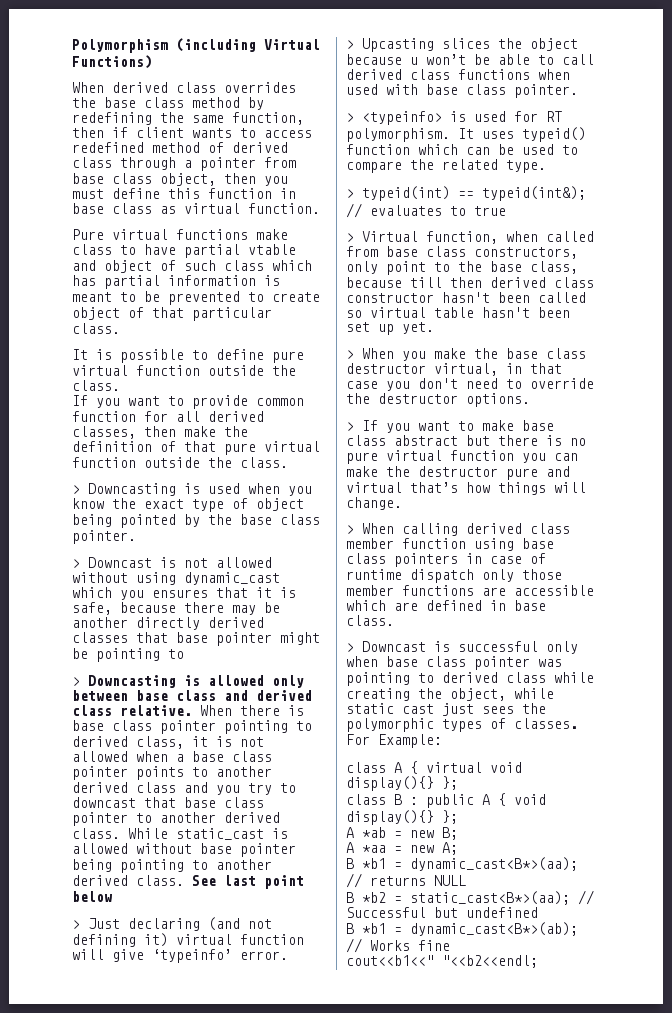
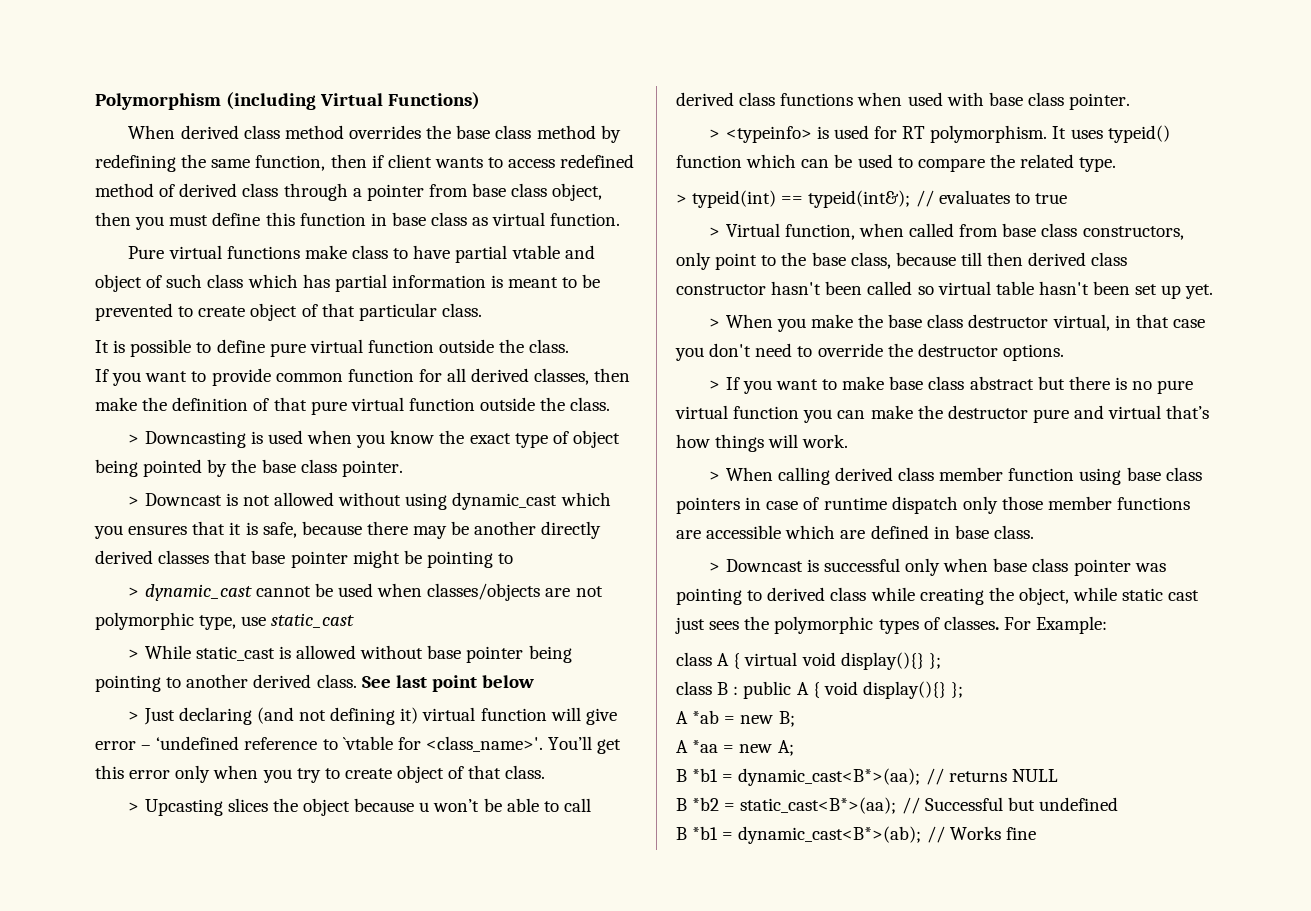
(216, 87) none -> [284,125,344,139] method
[88,675,304,688] [72,690,312,701] [72,705,304,716] [72,720,312,734] [72,736,264,749] [72,751,272,762] [72,766,272,780] [72,782,296,795] [72,797,264,808] [72,812,280,826] [72,828,120,839] Downcasting is allowed only between base class and derived class relative. When there is base class pointer pointing to derived class, it is not allowed when a base class pointer points to another derived class and you try to downcast that base class pointer to another derived class. -> [144,583,603,601] [95,612,355,630] [128,649,140,659] dynamic_cast cannot be used when classes/objects are not polymorphic type, use static_cast // >
[152,949,288,963] ‘typeinfo’ error. -> [95,736,622,754] [95,765,546,783] error – ‘undefined reference to `vtable for <class_name>'. You’ll get this error only when you try to create object of that class.
[346,497,402,510] change. -> [802,434,849,448] work.
[346,955,538,968] // cout<<b1<<" "<<b2<<endl; -> (1036, 833) none

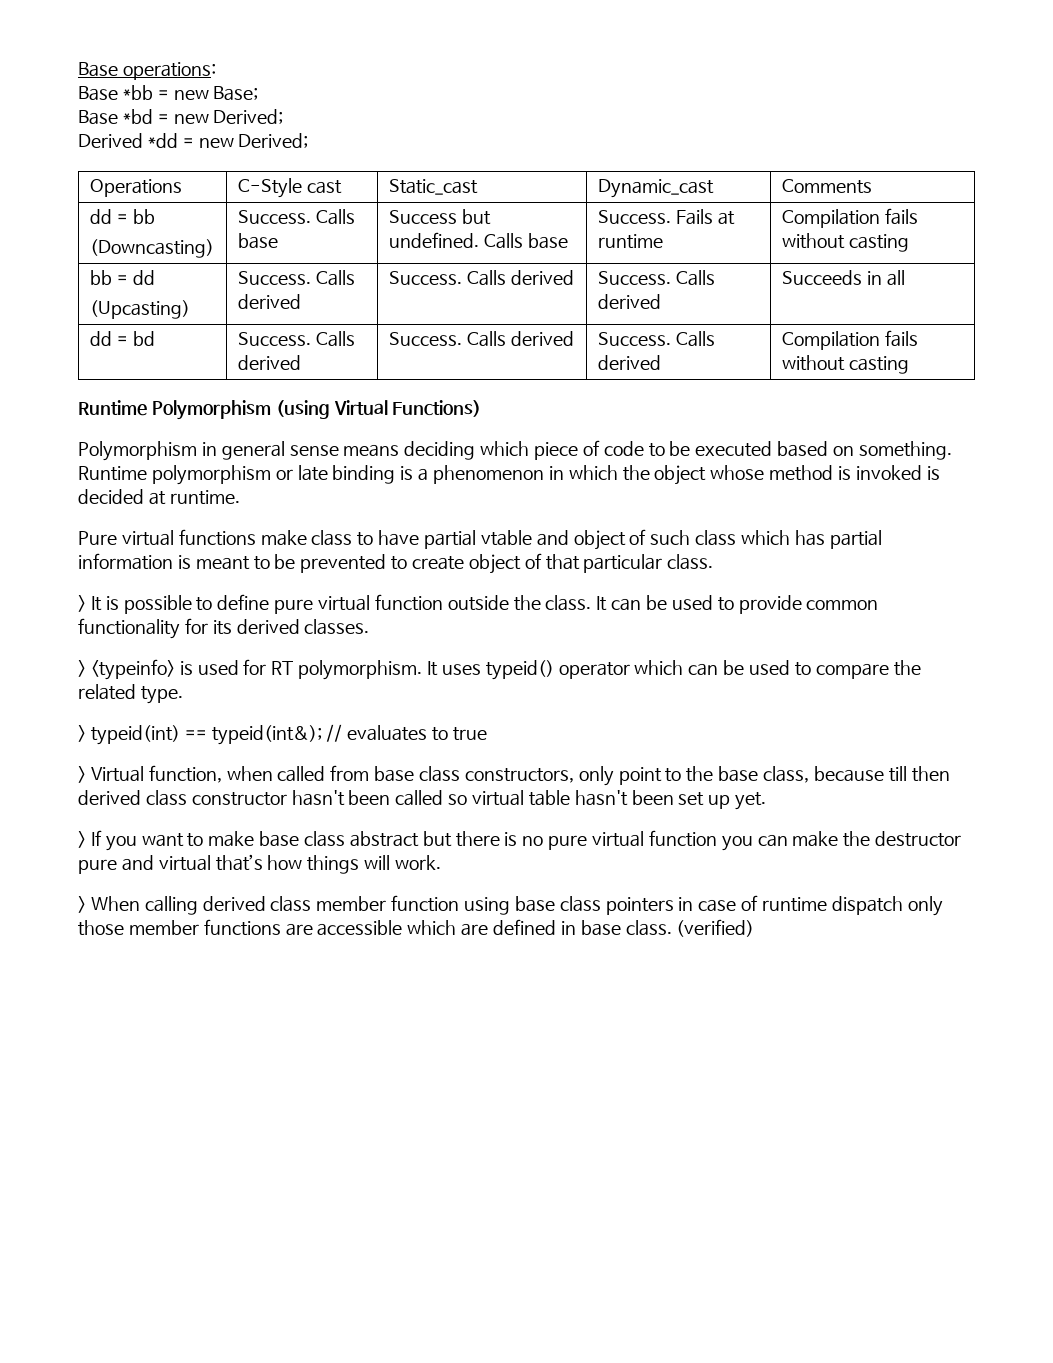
[95,92,481,110] [128,125,621,143] [95,154,635,172] [95,183,603,201] [95,212,621,230] Polymorphism (including Virtual Functions) // When derived class method overrides the base class method by redefining the same function, then if client wants to access redefined method of derived class through a pointer from base class object, then you must define this function in base class as virtual function. -> [78,62,216,80] [78,85,259,101] [78,109,284,125] [78,133,309,148] [89,179,182,197] [237,178,342,198] [388,179,478,195] [597,179,714,198] [781,179,872,194] [89,209,155,224] [89,239,214,258] [237,209,355,225] [237,233,278,249] [388,209,491,225] [388,232,568,249] [597,209,735,225] [597,234,663,249] [781,208,918,228] [781,233,909,252] [89,270,155,285] [89,300,190,319] [237,270,355,286] [237,294,301,309] [388,270,574,286] [597,270,715,286] [597,294,661,309] [781,270,905,286] [89,331,155,346] [237,331,355,347] [237,355,301,370] [388,331,574,347] [597,331,715,347] [597,355,661,370] [781,330,918,350] [781,355,909,374] [78,400,482,420] [78,440,952,461] [78,465,940,485] [78,489,240,505] Base operations: // Base *bb = new Base; // Base *bd = new Derived; // Derived *dd = new Derived; // Operations | C-Style cast | Static_cast | Dynamic_cast | Comments // dd = bb // (Downcasting) | Success. Calls base | Success but undefined. Calls base | Success. Fails at runtime | Compilation fails without casting // bb = dd // (Upcasting) | Success. Calls derived | Success. Calls derived | Success. Calls derived | Succeeds in all // dd = bd | Success. Calls derived | Success. Calls derived | Success. Calls derived | Compilation fails without casting // Runtime Polymorphism (using Virtual Functions) // Polymorphism in general sense means deciding which piece of code to be executed based on something. Runtime polymorphism or late binding is a phenomenon in which the object whose method is invoked is decided at runtime.
(482, 310) none -> [78,595,86,612] >
[95,368,631,386] [95,397,611,415] [128,430,620,448] [95,459,403,477] [128,492,611,510] [94,521,602,539] [95,550,514,568] [128,583,603,601] [95,612,355,630] [128,645,572,663] [95,674,535,692] [128,707,617,725] [95,736,622,754] [95,765,546,783] [128,798,591,816] [676,92,1131,110] // If you want to provide common function for all derived classes, then make the definition of that pure virtual function outside the class. // > Downcasting is used when you know the exact type of object being pointed by the base class pointer. // > Downcast is not allowed without using dynamic_cast which you ensures that it is safe, because there may be another directly derived classes that base pointer might be pointing to // > dynamic_cast cannot be used when classes/objects are not polymorphic type, use static_cast // > While static_cast is allowed without base pointer being pointing to another derived class. See last point below // > Just declaring (and not defining it) virtual function will give error – ‘undefined reference to `vtable for <class_name>'. You’ll get this error only when you try to create object of that class. // > Upcasting slices the object because u won’t be able to call derived class functions when used with base class pointer. -> [596,595,879,614] [78,618,370,639] It can be used to provide common functionality for its derived classes.
[676,155,742,168] function -> [558,662,630,679] operator
[709,314,1205,332] [675,343,1064,361] // > When you make the base class destructor virtual, in that case you don't need to override the destructor options. -> (767, 801) none
[709,558,1166,576] [676,587,1200,605] [675,616,1108,634] [676,652,941,670] [676,681,964,699] [676,710,795,727] [676,740,794,756] [676,768,1058,786] [676,797,1118,814] [676,826,1036,844] // > Downcast is successful only when base class pointer was pointing to derived class while creating the object, while static cast just sees the polymorphic types of classes. For Example: // class A { virtual void display(){} }; // class B : public A { void display(){} }; // A *ab = new B; // A *aa = new A; // B *b1 = dynamic_cast<B*>(aa); // returns NULL // B *b2 = static_cast<B*>(aa); // Successful but undefined // B *b1 = dynamic_cast<B*>(ab); // Works fine -> [676,919,755,937] (verified)

